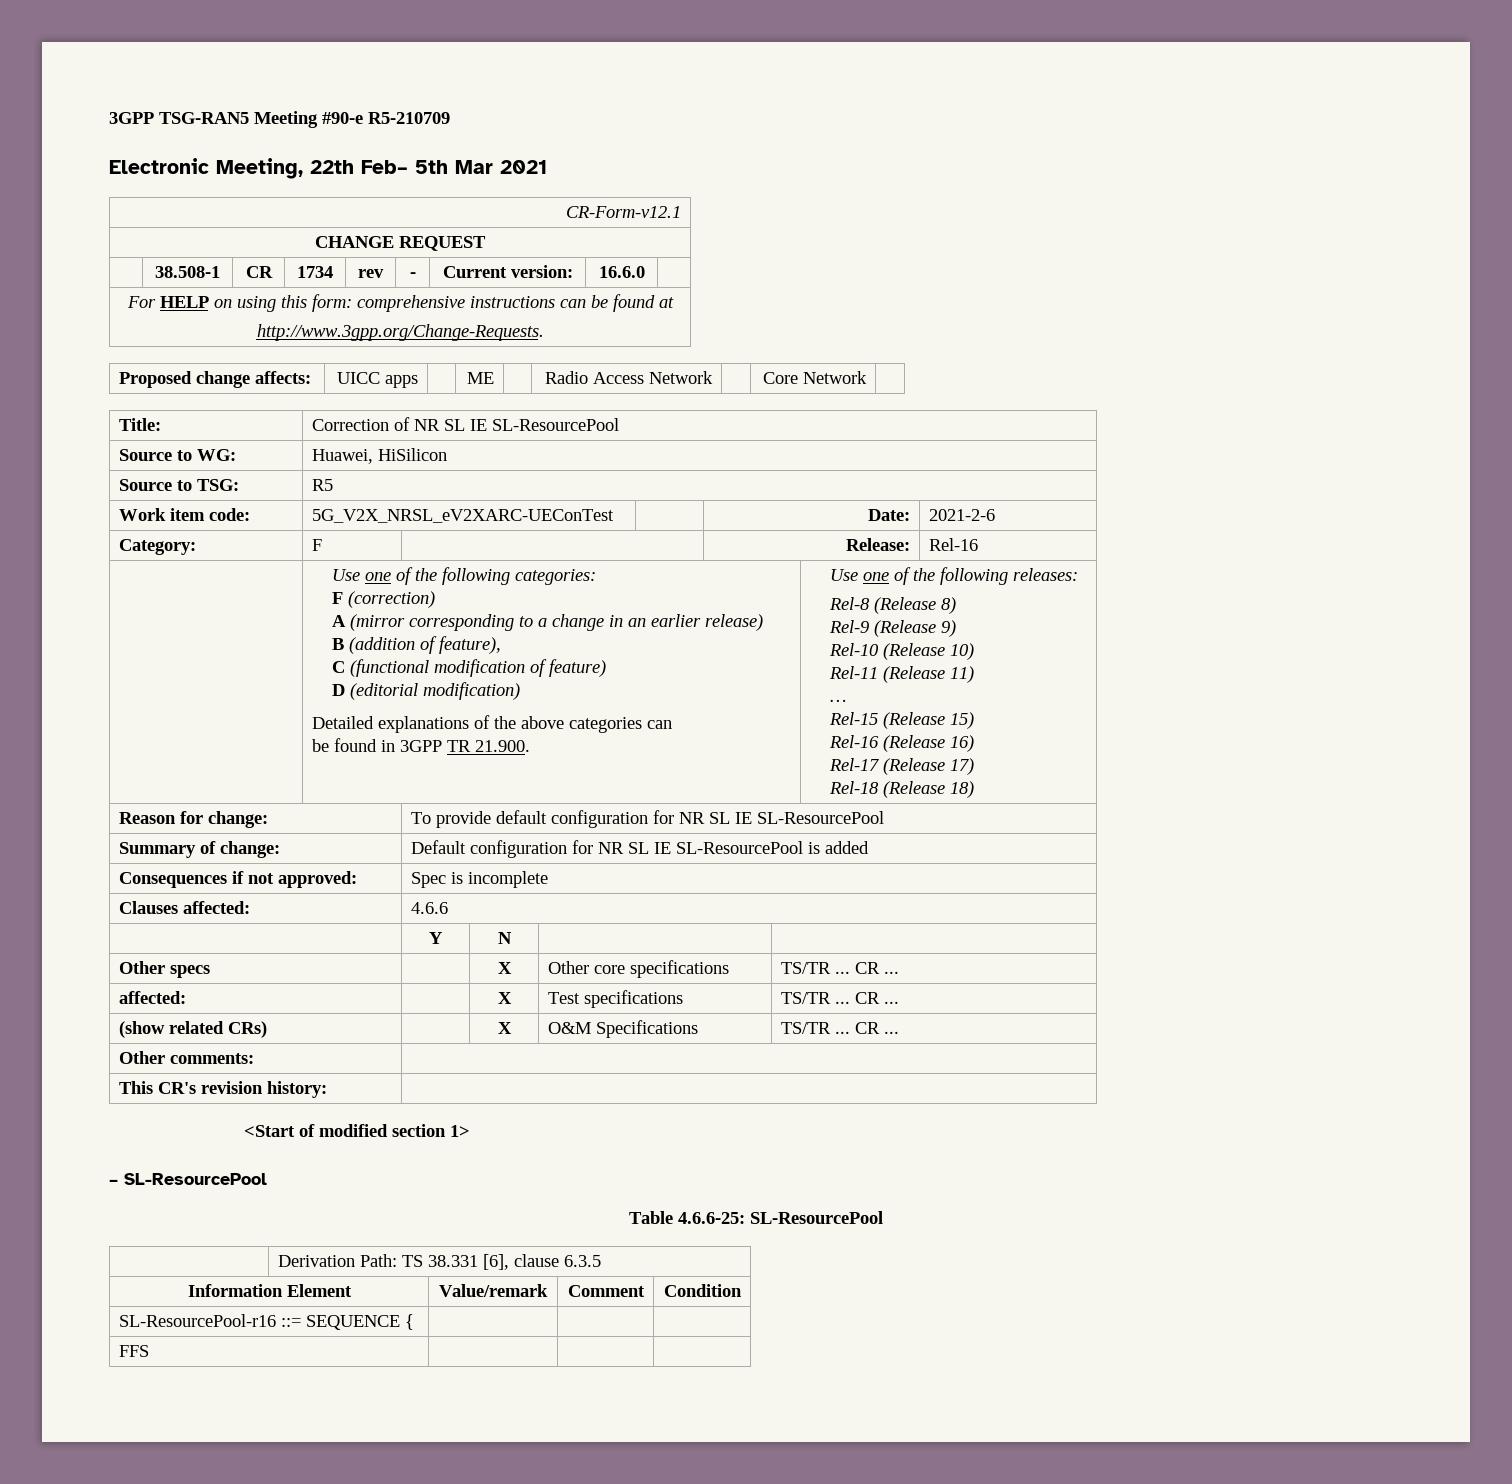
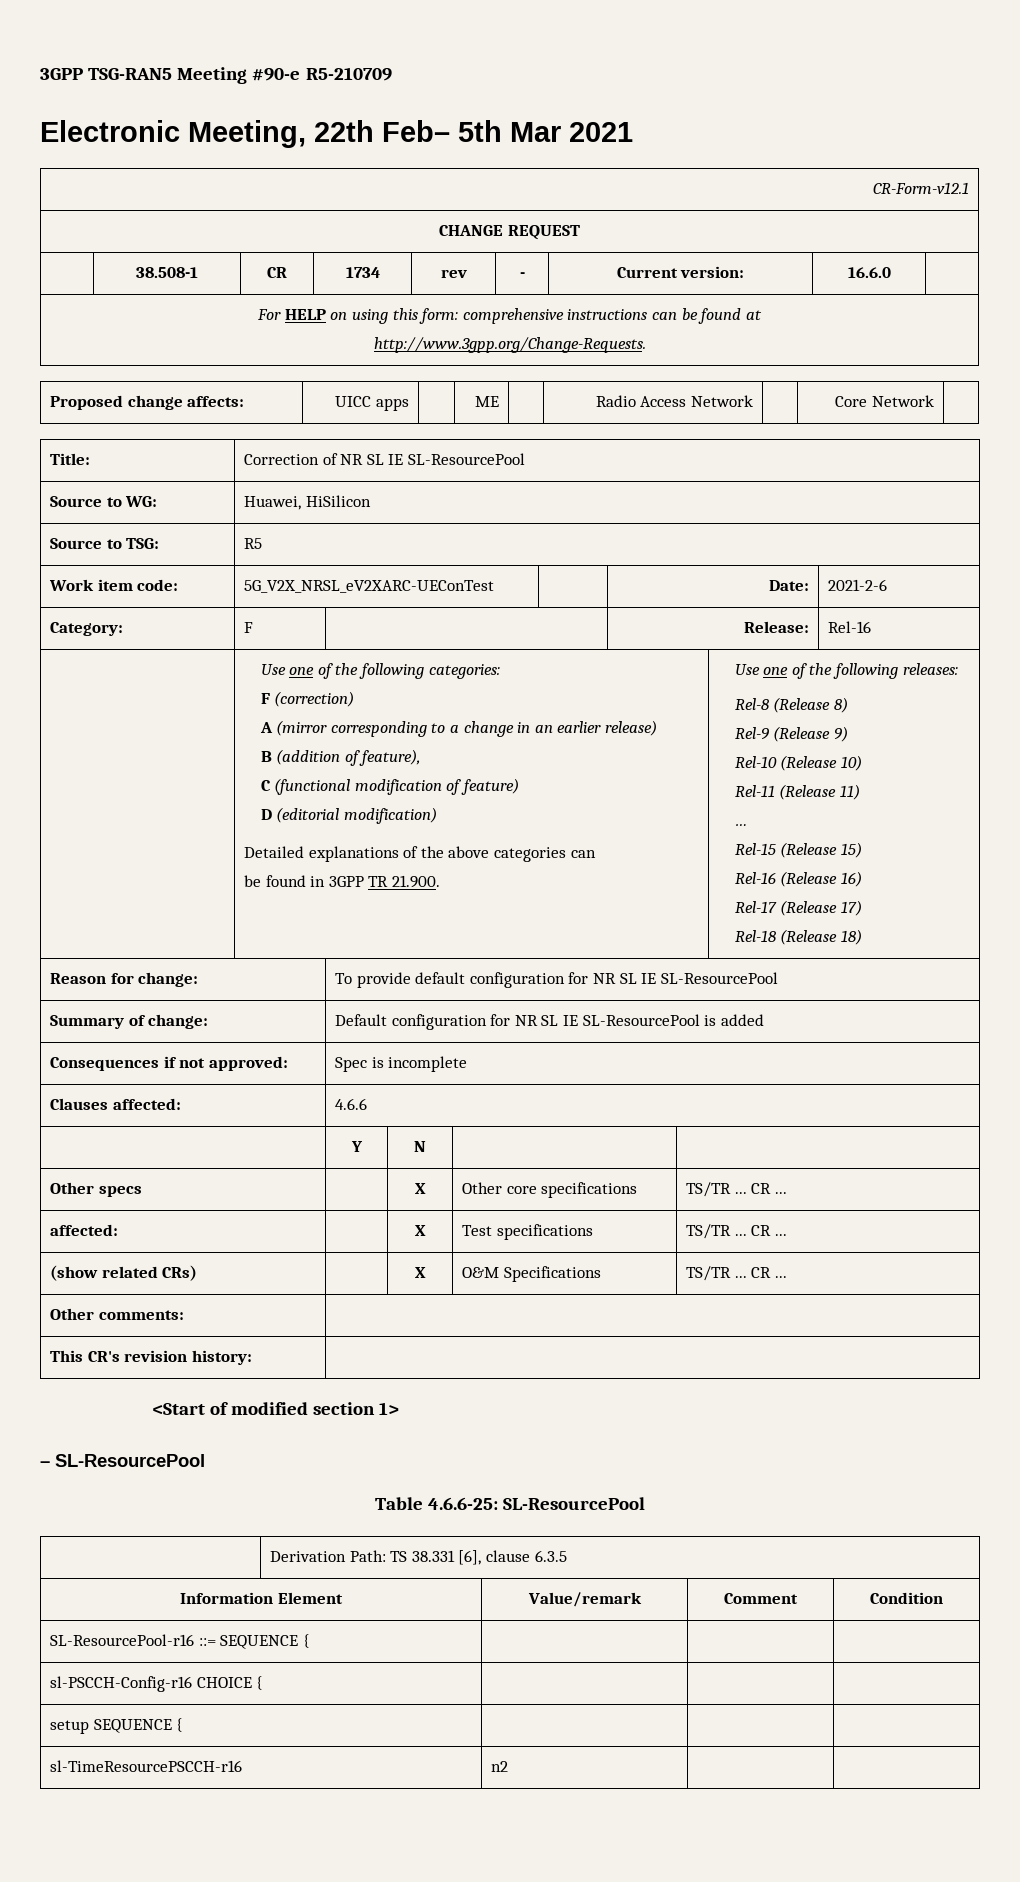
[118,1345,149,1357] FFS | -> [49,1676,264,1692] [49,1718,184,1734] [49,1760,242,1772] [490,1761,508,1772] sl-PSCCH-Config-r16 CHOICE { | | | // setup SEQUENCE { | | | // sl-TimeResourcePSCCH-r16 | n2

